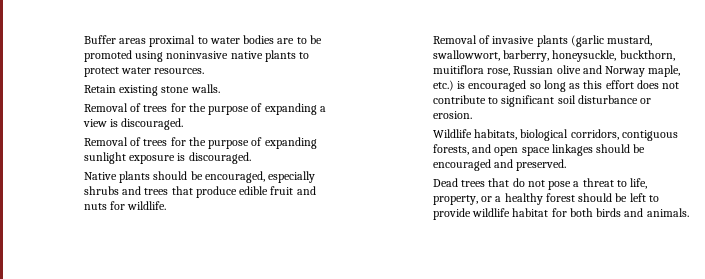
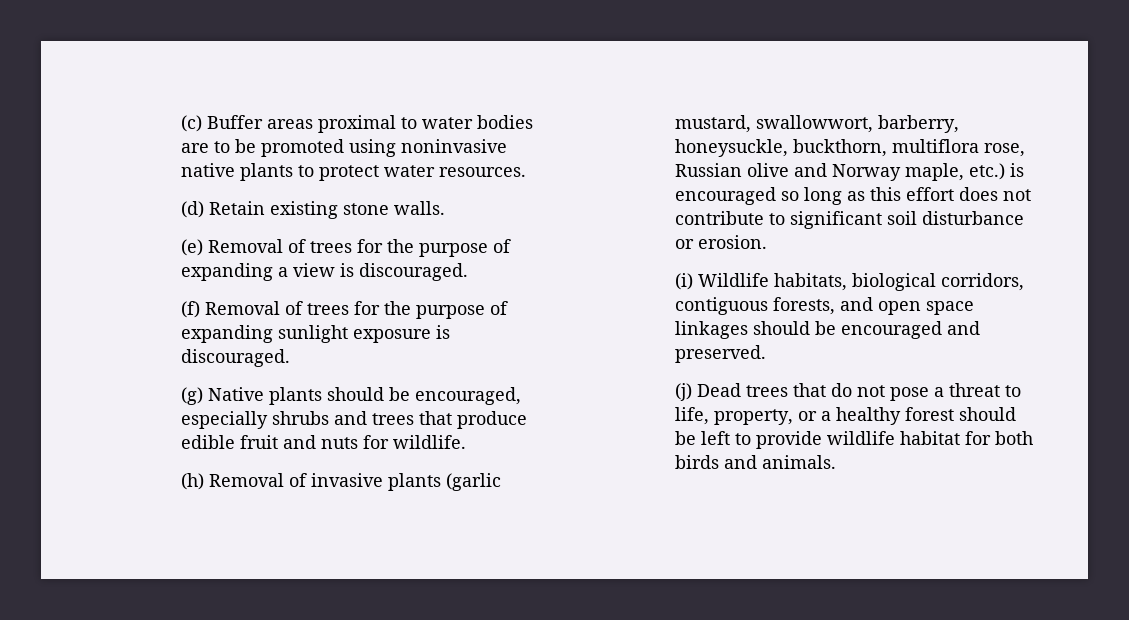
(83, 39) none -> [181,115,203,132] (c)
(205, 71) none -> [181,201,205,218] (d)
(220, 88) none -> [181,239,204,256] (e)
(184, 124) none -> [181,301,201,318] (f)
(251, 158) none -> [181,387,204,405] (g)
(167, 205) none -> [181,473,205,490] (h)
[432,65,484,74] muitiflora -> [892,139,980,153] multiflora
(472, 115) none -> [675,273,694,290] (i)
(567, 165) none -> [675,383,693,401] (j)

